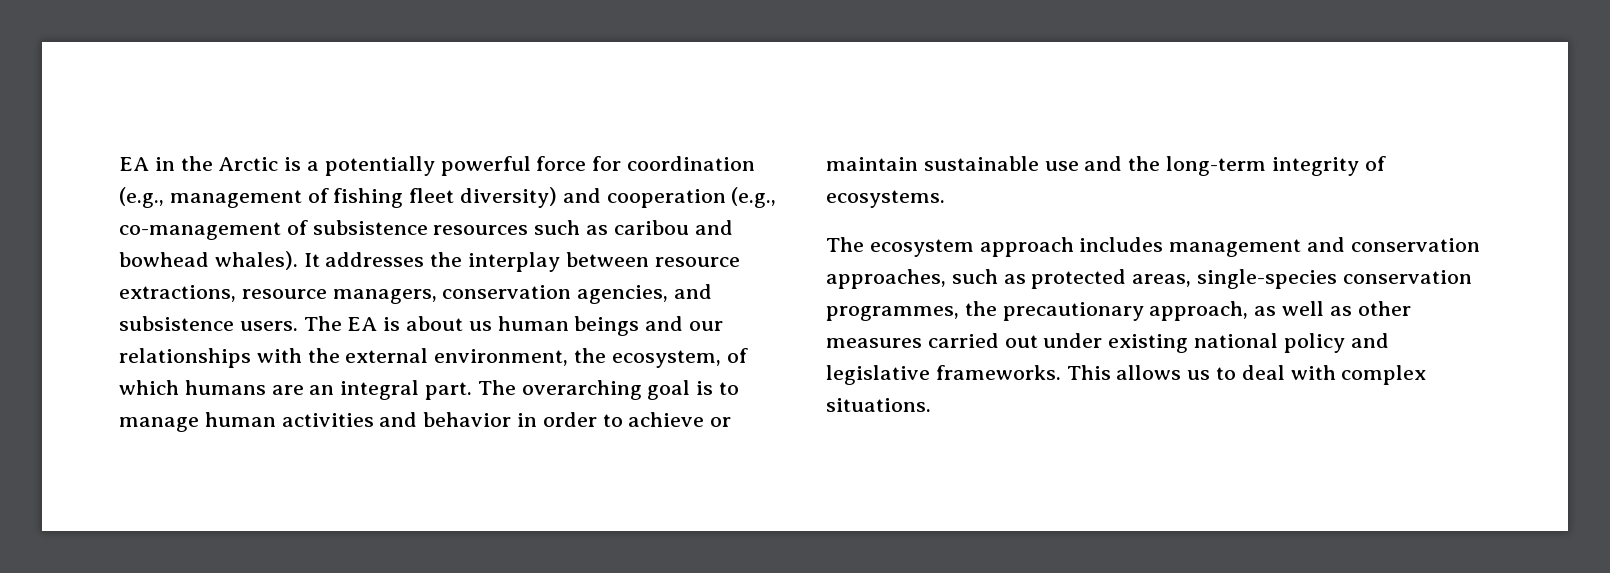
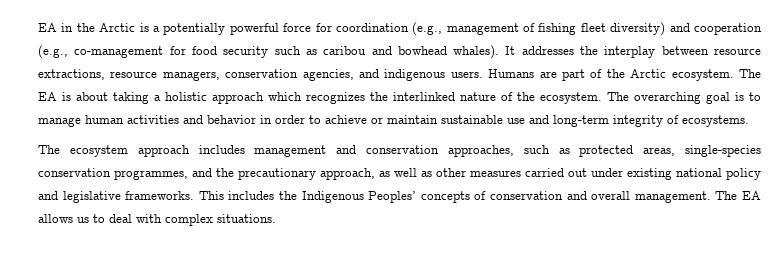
[286,220,529,235] of subsistence resources -> [169,46,269,58] for food security
[119,316,724,336] [119,348,748,368] [119,380,473,400] subsistence users. The EA is about us human beings and our relationships with the external environment, the ecosystem, of which humans are an integral part. -> [384,69,761,81] [38,92,602,104] indigenous users. Humans are part of the Arctic ecosystem. The EA is about taking a holistic approach which recognizes the interlinked nature of the ecosystem.
[1128,156,1161,171] the -> (549, 119) none
(959, 313) none -> [192,168,212,177] and
(1111, 372) none -> [228,191,762,203] includes the Indigenous Peoples’ concepts of conservation and overall management. The EA

